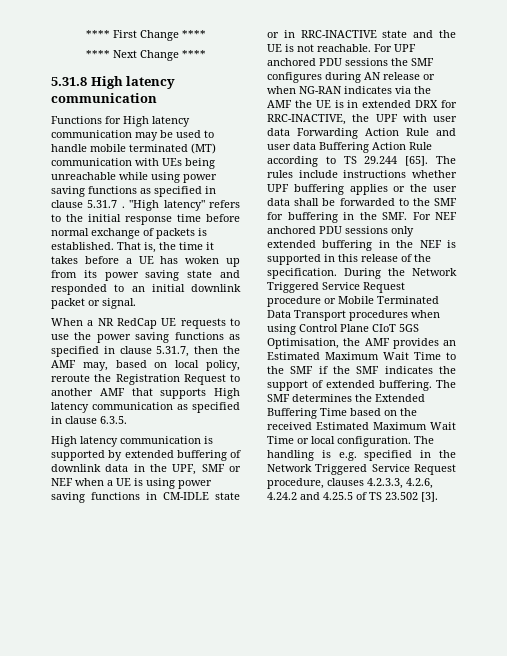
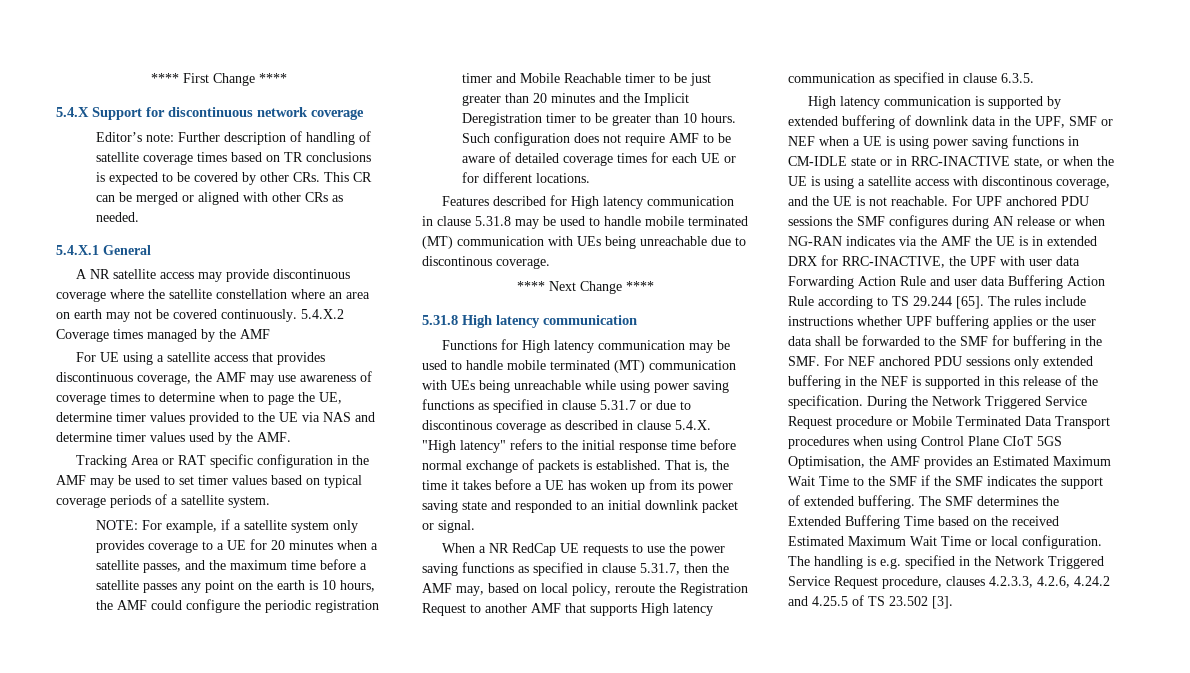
(206, 34) none -> [56,107,364,120] [96,131,372,145] [96,152,372,165] [96,172,373,185] [96,192,344,205] [96,212,140,222] [56,245,151,255] [75,269,350,282] [56,289,370,302] [56,309,344,322] [56,329,270,342] [75,352,325,365] [56,371,372,385] [56,392,342,405] [56,412,375,425] [56,432,291,445] [75,454,369,468] [56,475,362,488] [56,494,270,508] [96,519,359,533] [96,539,379,553] [96,559,368,573] [96,580,376,593] [96,599,380,613] [462,73,712,86] [462,93,690,106] [462,113,737,126] [462,132,732,146] [462,152,737,166] [462,172,591,183] [441,195,734,209] [422,216,748,229] [422,236,746,249] [422,256,550,269] // 5.4.X Support for discontinuous network coverage // Editor’s note: Further description of handling of satellite coverage times based on TR conclusions is expected to be covered by other CRs. This CR can be merged or aligned with other CRs as needed. // 5.4.X.1 General // A NR satellite access may provide discontinuous coverage where the satellite constellation where an area on earth may not be covered continuously. 5.4.X.2 Coverage times managed by the AMF // For UE using a satellite access that provides discontinuous coverage, the AMF may use awareness of coverage times to determine when to page the UE, determine timer values provided to the UE via NAS and determine timer values used by the AMF. // Tracking Area or RAT specific configuration in the AMF may be used to set timer values based on typical coverage periods of a satellite system. // NOTE: For example, if a satellite system only provides coverage to a UE for 20 minutes when a satellite passes, and the maximum time before a satellite passes any point on the earth is 10 hours, the AMF could configure the periodic registration timer and Mobile Reachable timer to be just greater than 20 minutes and the Implicit Deregistration timer to be greater than 10 hours. Such configuration does not require AMF to be aware of detailed coverage times for each UE or for different locations. // Features described for High latency communication in clause 5.31.8 may be used to handle mobile terminated (MT) communication with UEs being unreachable due to discontinous coverage.
[121,206,125,208] . -> [640,400,691,410] [422,420,711,433] or due to discontinous coverage as described in clause 5.4.X.
[382,30,408,38] state -> [1014,156,1114,168] [788,176,1110,189] state, or when the UE is using a satellite access with discontinous coverage,

